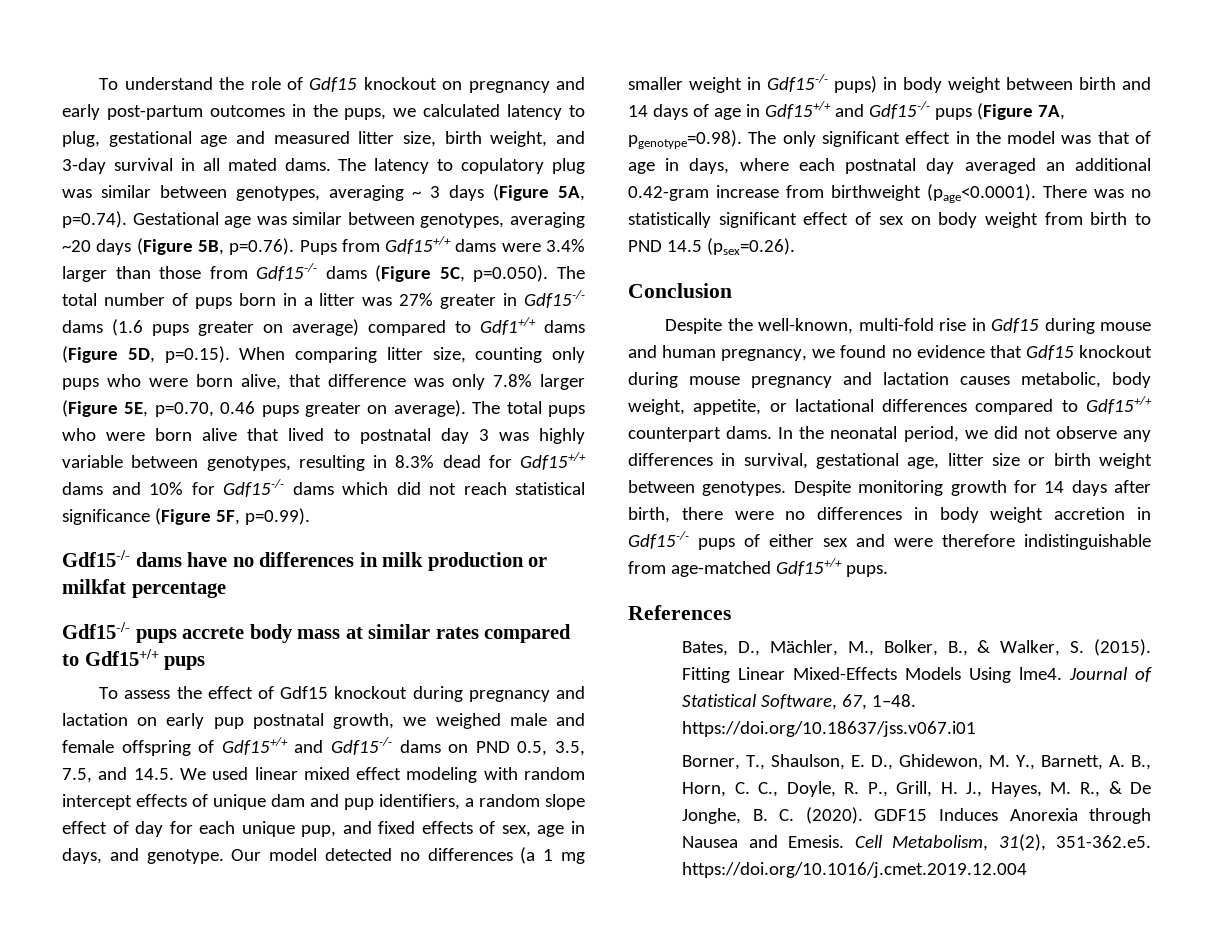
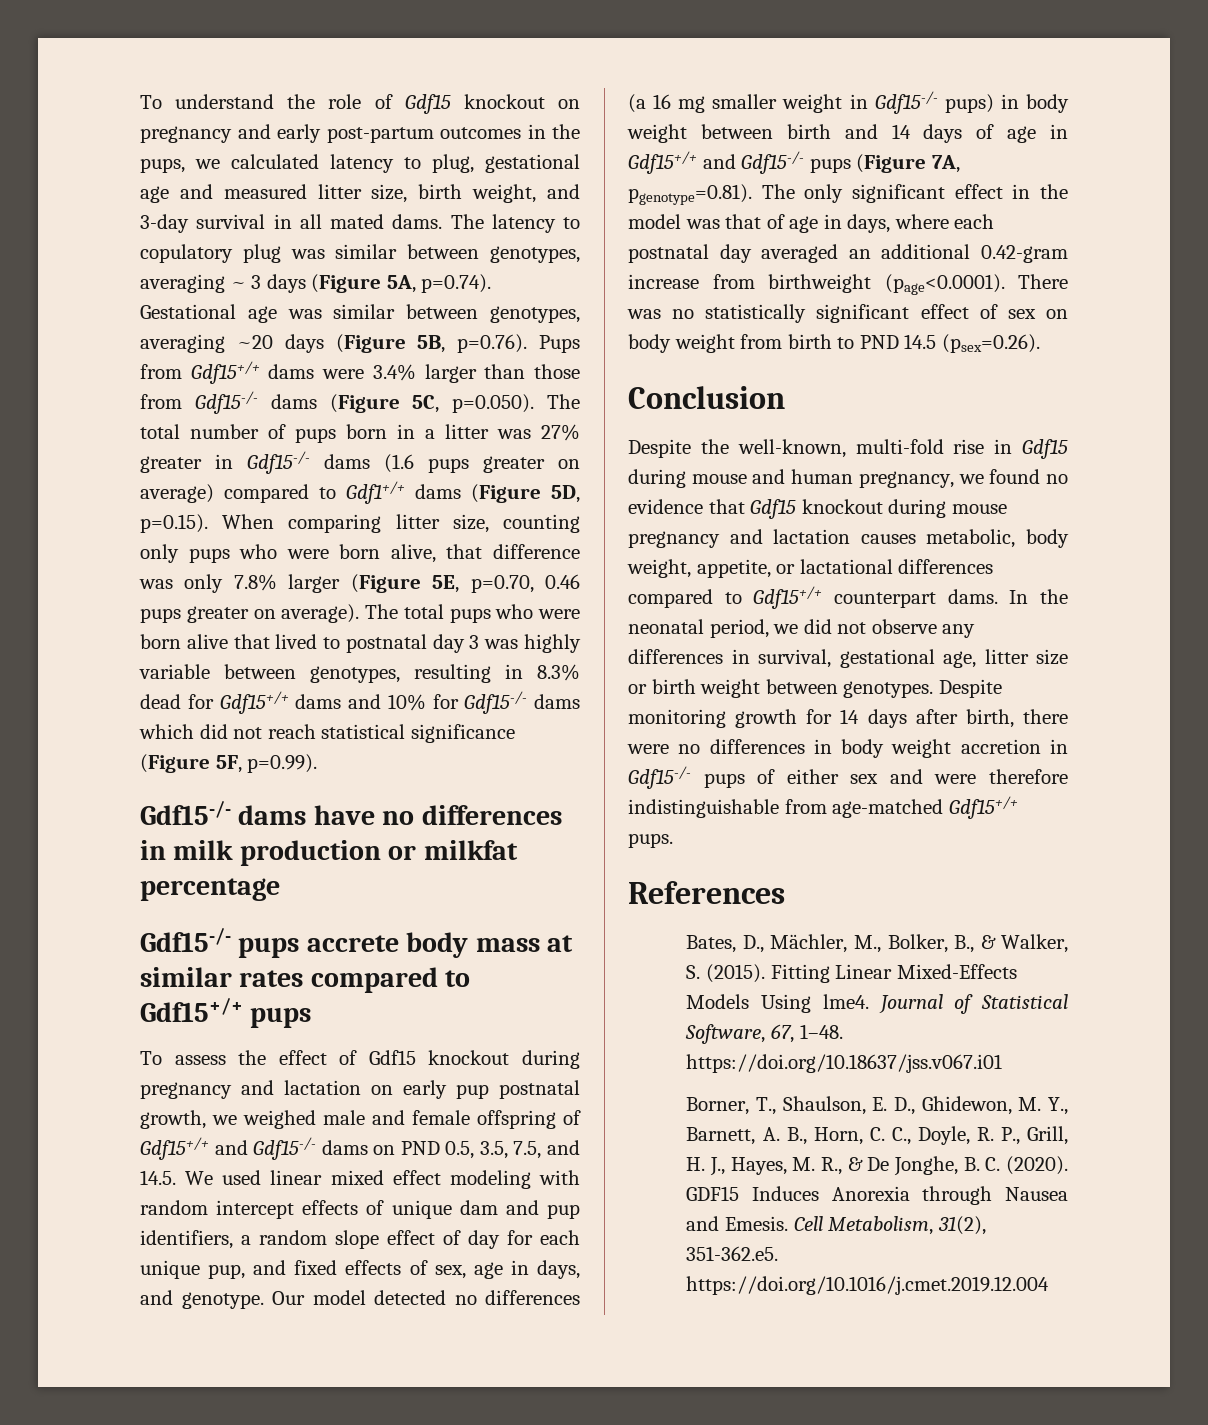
[543,849,554,861] 1 -> [653,94,672,109] 16
[628,130,742,149] pgenotype=0.98). -> [628,184,752,205] pgenotype=0.81).

